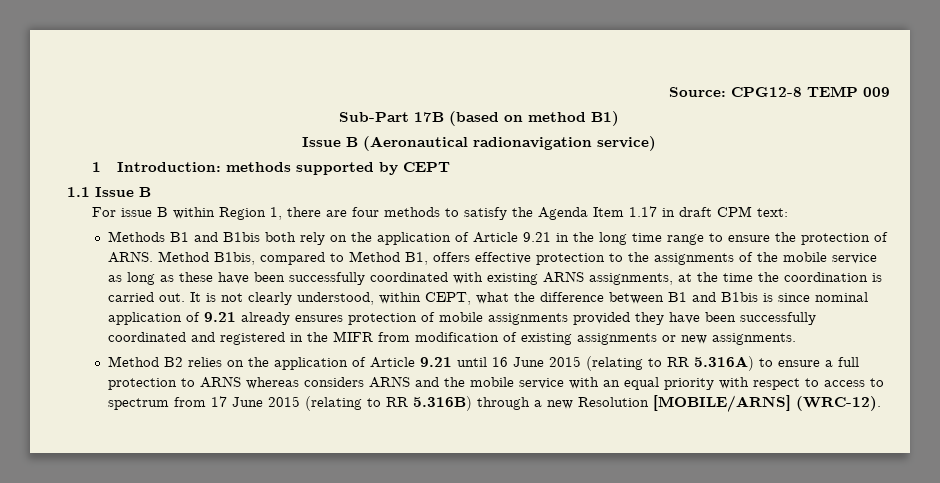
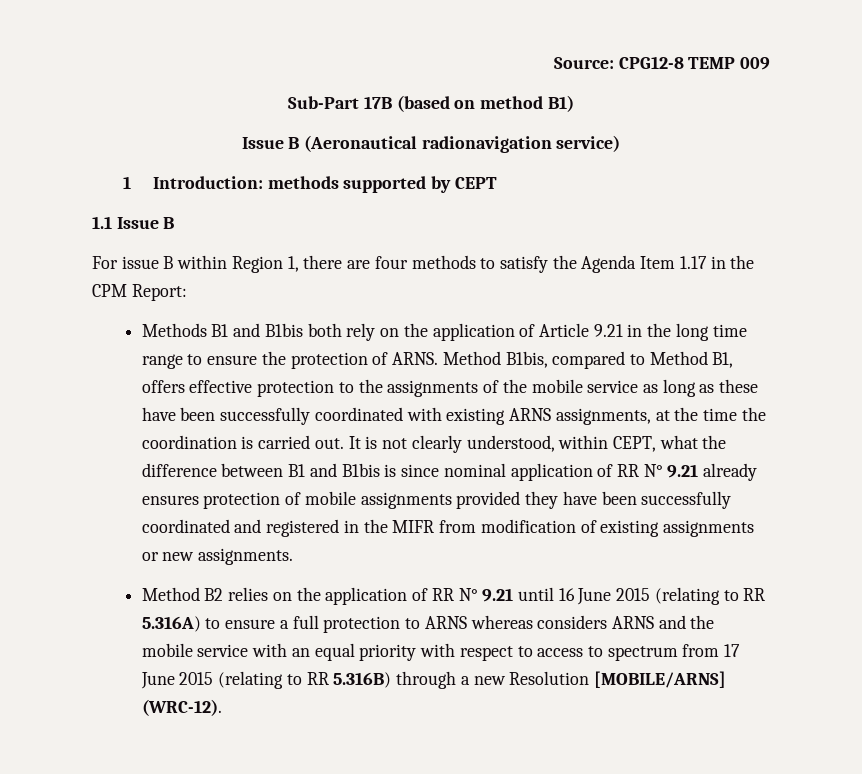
[678,206,788,217] draft CPM text: -> [730,255,755,269] [92,284,187,301] the CPM Report:
(200, 317) none -> [616,464,663,477] RR N°
[369,357,415,368] Article -> [431,588,478,601] RR N°

